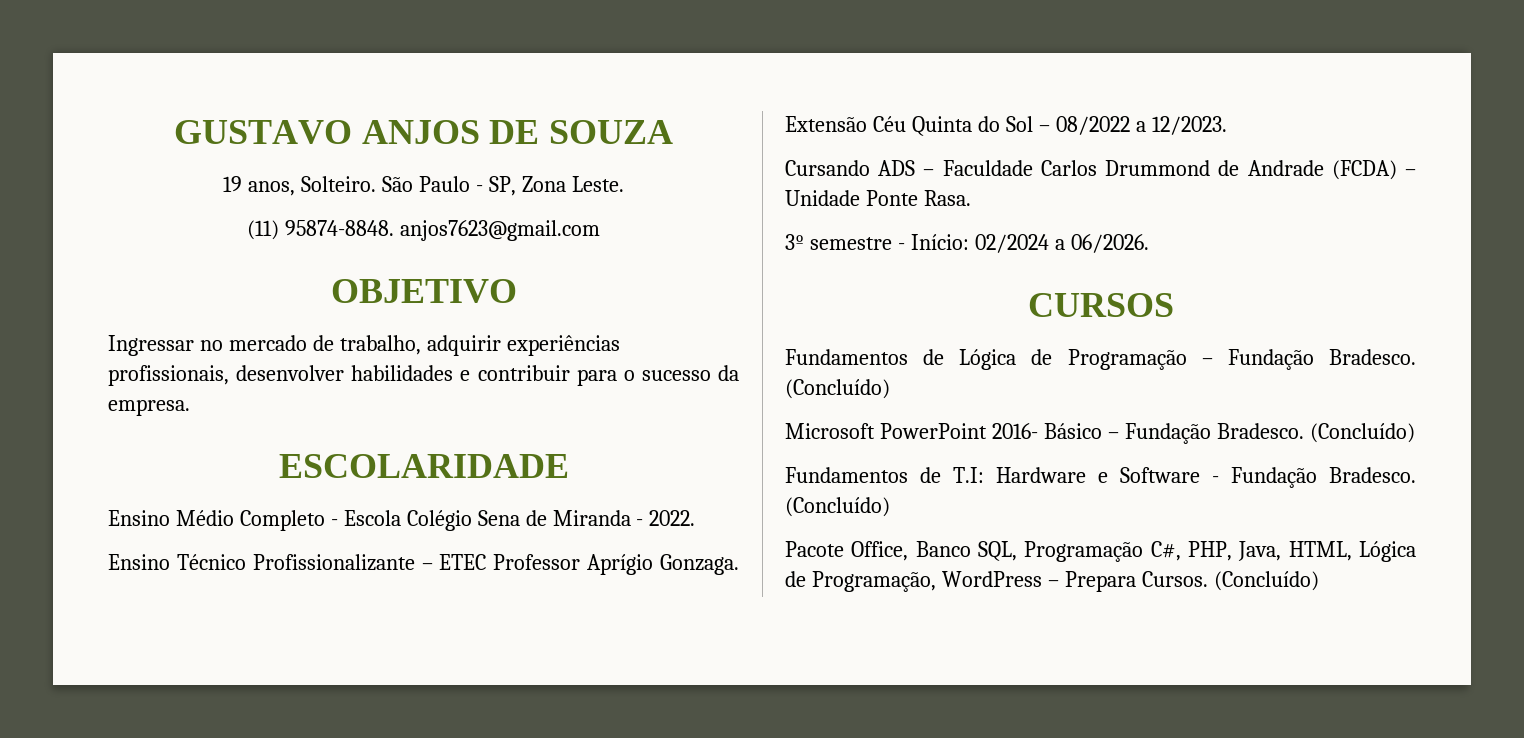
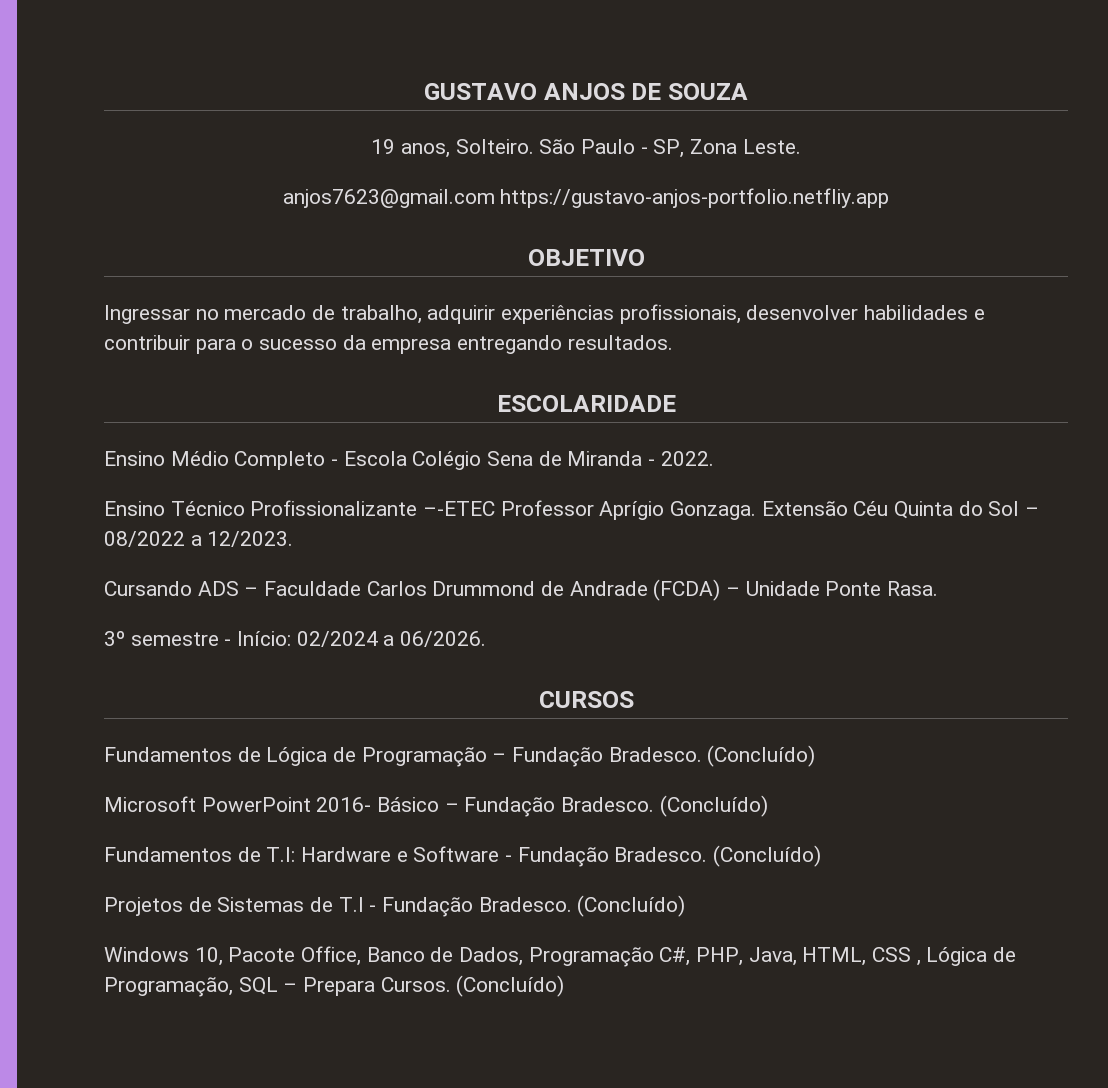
[247,220,394,240] (11) 95874-8848. -> (801, 146) none
(600, 230) none -> [500,188,890,208] https://gustavo-anjos-portfolio.netfliy.app
[108,399,190,416] empresa. -> [371,335,673,354] empresa entregando resultados.
[421,554,487,570] – ETEC -> [423,501,496,516] –-ETEC
(890, 507) none -> [104,895,686,917] [104,947,223,966] Projetos de Sistemas de T.I - Fundação Bradesco. (Concluído) // Windows 10,
[978,541,1017,561] SQL, -> [430,947,524,966] de Dados,
(1352, 551) none -> [872,947,921,966] CSS ,
[941,571,1042,587] WordPress -> [238,977,278,995] SQL

